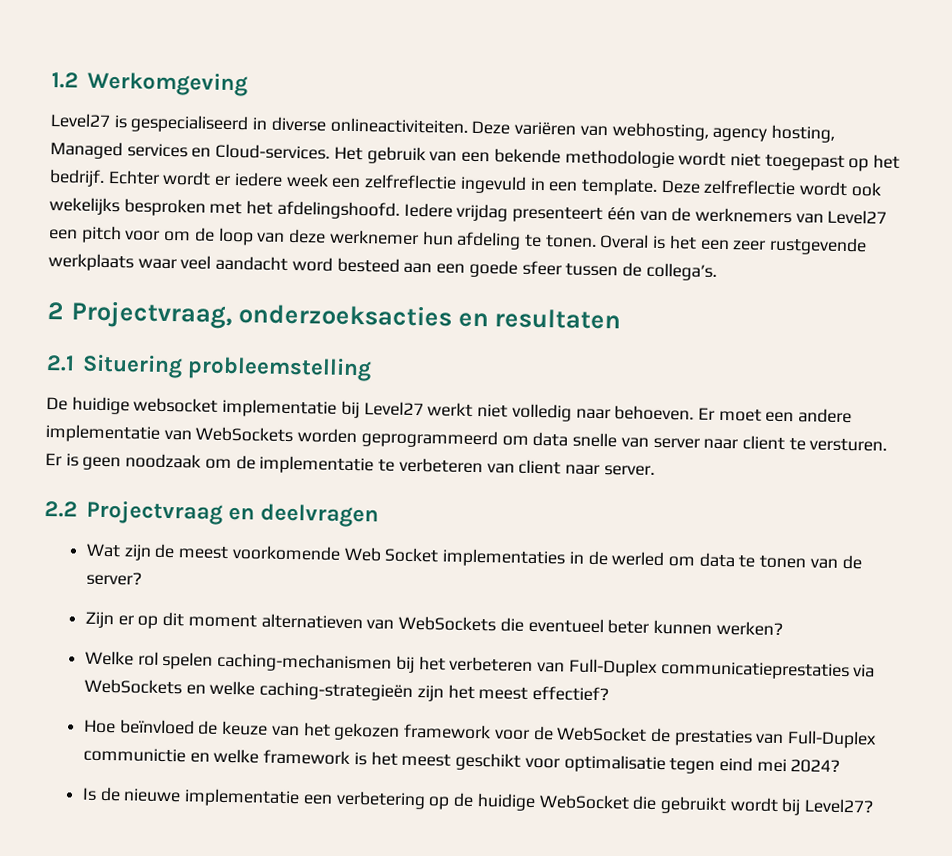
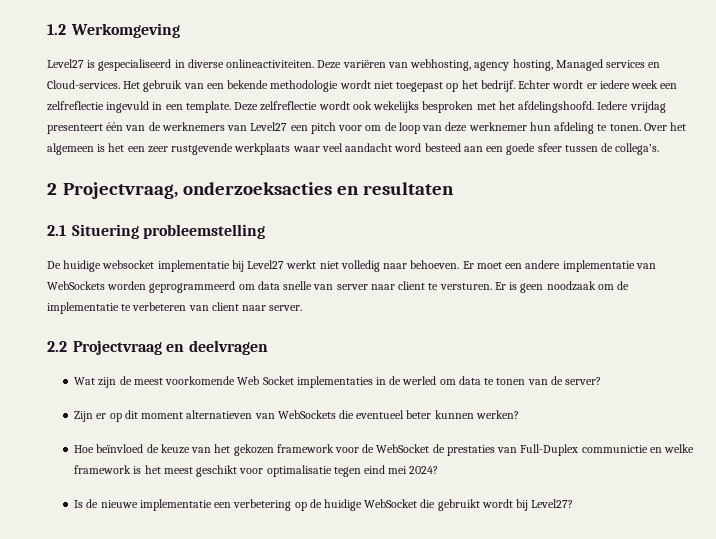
[599,233,650,249] Overal -> [643,122,687,131] [47,143,94,155] Over het algemeen
[85,650,876,681] [84,678,610,702] // Welke rol spelen caching-mechanismen bij het verbeteren van Full-Duplex communicatieprestaties via WebSockets en welke caching-strategieën zijn het meest effectief? -> (519, 414) none

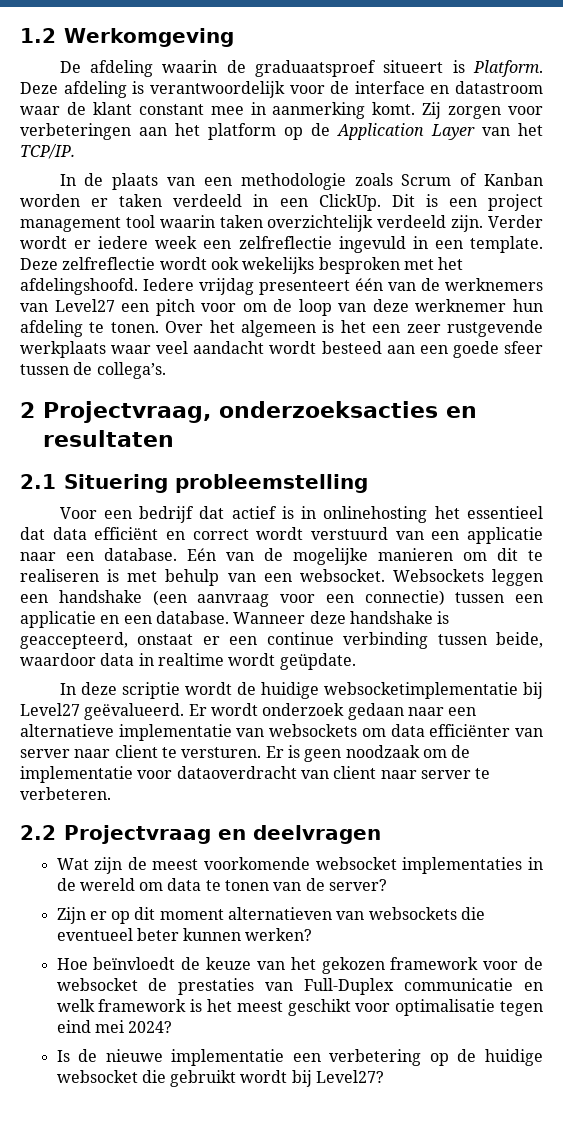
[47,59,661,71] [47,80,551,92] Level27 is gespecialiseerd in diverse onlineactiviteiten. Deze variëren van webhosting, agency hosting, Managed services en Cloud-services. Het gebruik van een bekende methodologie wordt niet toegepast op het bedrijf. Echter -> [59,60,543,77] [20,81,543,98] [20,102,543,119] [20,123,543,140] [20,144,75,159] [59,173,543,190] [20,194,544,211] [20,215,543,232] De afdeling waarin de graduaatsproef situeert is Platform. Deze afdeling is verantwoordelijk voor de interface en datastroom waar de klant constant mee in aanmerking komt. Zij zorgen voor verbeteringen aan het platform op de Application Layer van het TCP/IP. // In de plaats van een methodologie zoals Scrum of Kanban worden er taken verdeeld in een ClickUp. Dit is een project management tool waarin taken overzichtelijk verdeeld zijn. Verder
[394,143,422,152] word -> [269,341,317,354] wordt
[47,260,656,272] [47,281,313,293] De huidige websocket implementatie bij Level27 werkt niet volledig naar behoeven. Er moet een andere implementatie van WebSockets worden geprogrammeerd om data snelle -> [59,506,543,523] [20,527,543,544] [20,548,543,565] [20,569,543,586] [20,590,543,607] [20,611,450,628] [20,632,543,649] [20,653,356,670] [59,682,543,699] [20,703,477,720] [20,724,511,741] Voor een bedrijf dat actief is in onlinehosting het essentieel dat data efficiënt en correct wordt verstuurd van een applicatie naar een database. Eén van de mogelijke manieren om dit te realiseren is met behulp van een websocket. Websockets leggen een handshake (een aanvraag voor een connectie) tussen een applicatie en een database. Wanneer deze handshake is geaccepteerd, onstaat er een continue verbinding tussen beide, waardoor data in realtime wordt geüpdate. // In deze scriptie wordt de huidige websocketimplementatie bij Level27 geëvalueerd. Er wordt onderzoek gedaan naar een alternatieve implementatie van websockets om data efficiënter
[121,302,187,311] te verbeteren -> [137,766,297,779] voor dataoverdracht
[269,305,303,311] server. -> [420,768,491,779] [20,787,111,800] server te verbeteren.
[237,376,294,385] Web Socket -> [315,857,397,870] websocket
[402,376,437,385] werled -> [79,878,135,891] wereld
[277,410,336,419] WebSockets -> [368,907,457,920] websockets
[96,444,144,453] beïnvloed -> [93,957,176,970] beïnvloedt
[376,444,430,453] WebSocket -> [56,978,138,991] websocket
[581,444,695,453] communictie en welke -> [404,978,543,991] [56,999,95,1012] communicatie en welk
[364,499,418,508] WebSocket -> [56,1070,138,1083] websocket

